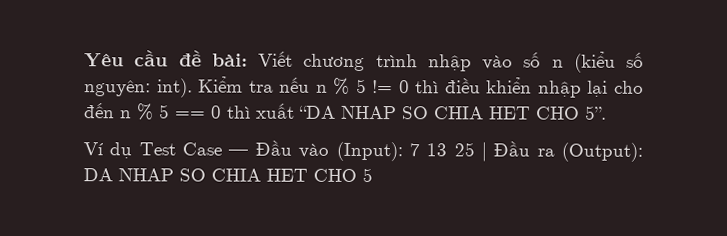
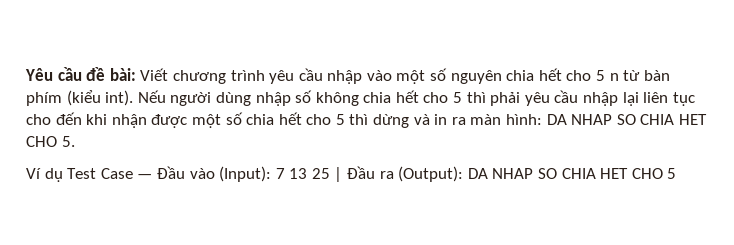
[427,51,644,73] [84,76,645,98] [83,102,607,121] nhập vào số n (kiểu số nguyên: int). Kiểm tra nếu n % 5 != 0 thì điều khiển nhập lại cho đến n % 5 == 0 thì xuất “DA NHAP SO CHIA HET CHO 5”. -> [269,68,670,84] [26,90,695,106] [26,112,707,128] [26,136,75,147] yêu cầu nhập vào một số nguyên chia hết cho 5 n từ bàn phím (kiểu int). Nếu người dùng nhập số không chia hết cho 5 thì phải yêu cầu nhập lại liên tục cho đến khi nhận được một số chia hết cho 5 thì dừng và in ra màn hình: DA NHAP SO CHIA HET CHO 5.

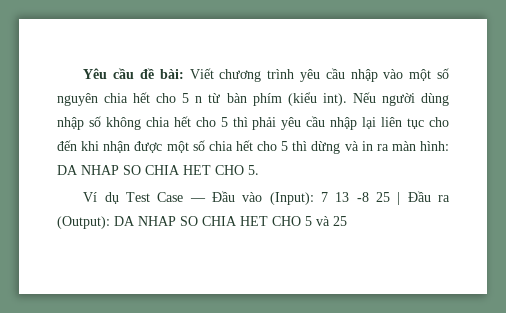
(308, 173) none -> [356,192,369,202] -8
(677, 173) none -> [316,216,347,226] và 25

